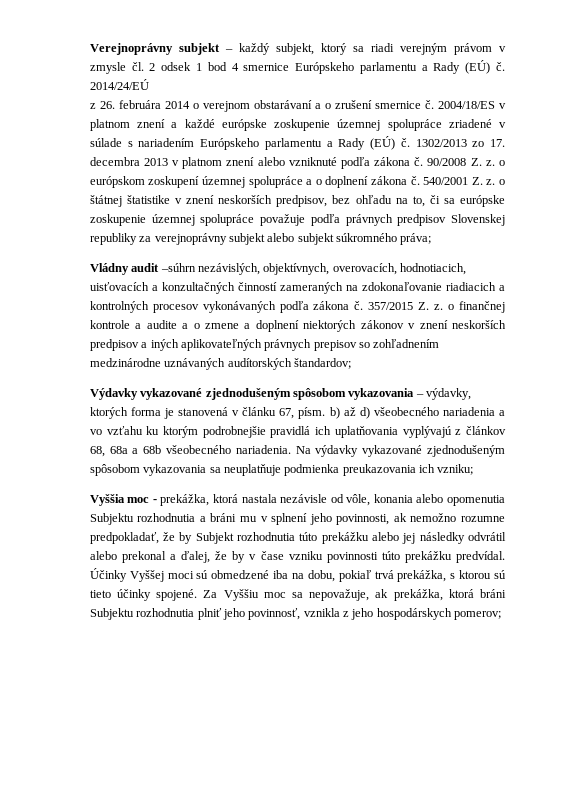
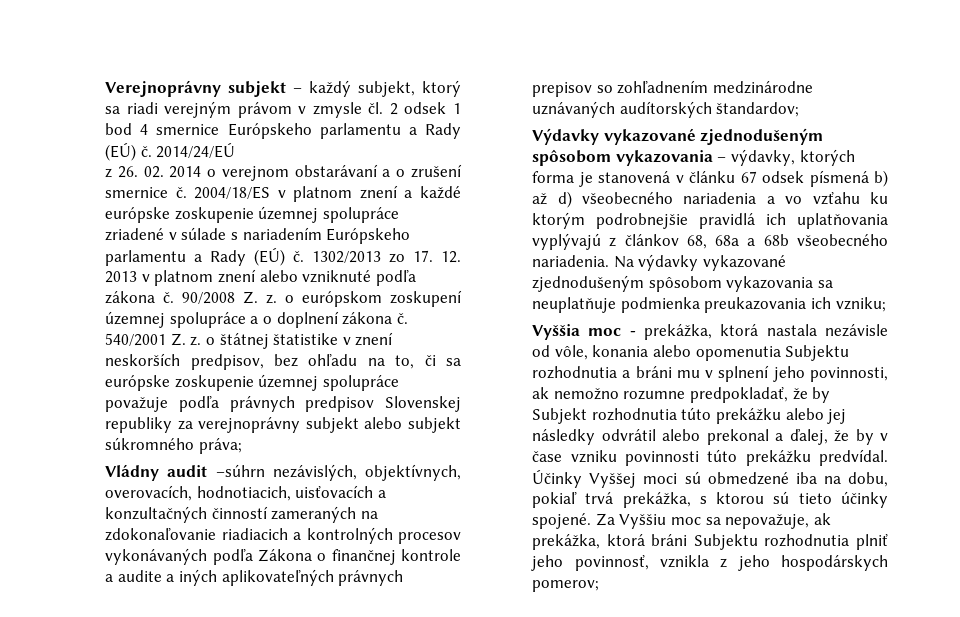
[118,100,161,109] februára -> [143,166,164,178] 02.
[89,157,140,166] decembra -> [441,251,462,263] 12.
[313,301,444,310] zákona č. 357/2015 Z. z. -> [257,549,312,562] Zákona
[193,320,506,332] [89,339,148,351] o zmene a doplnení niektorých zákonov v znení neskorších predpisov a -> (175, 578) none
[279,407,326,419] 67, písm. -> [740,170,869,187] 67 odsek písmená

